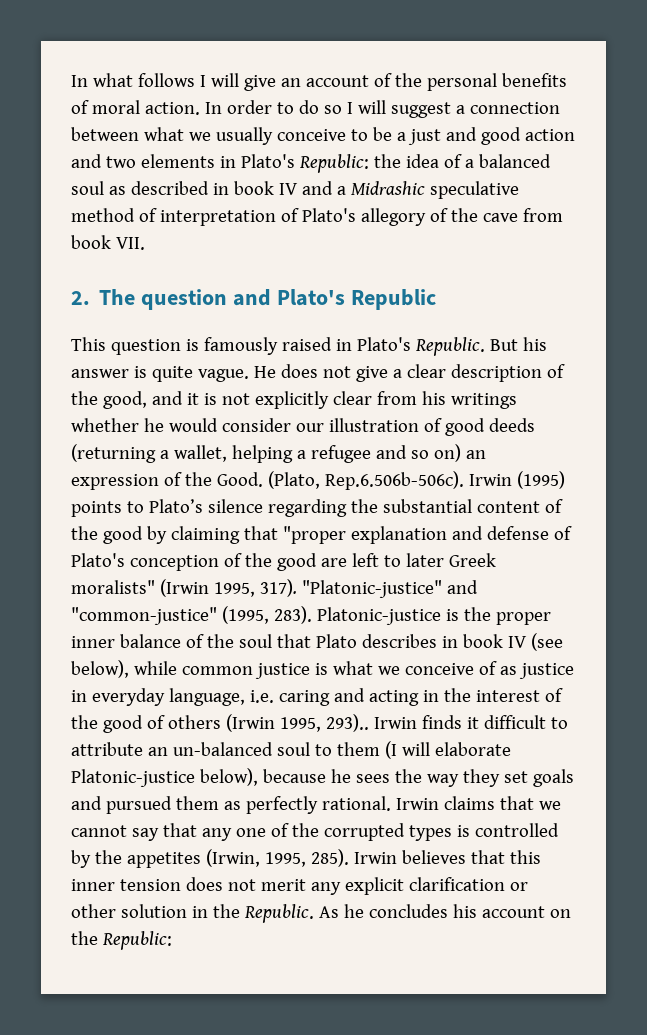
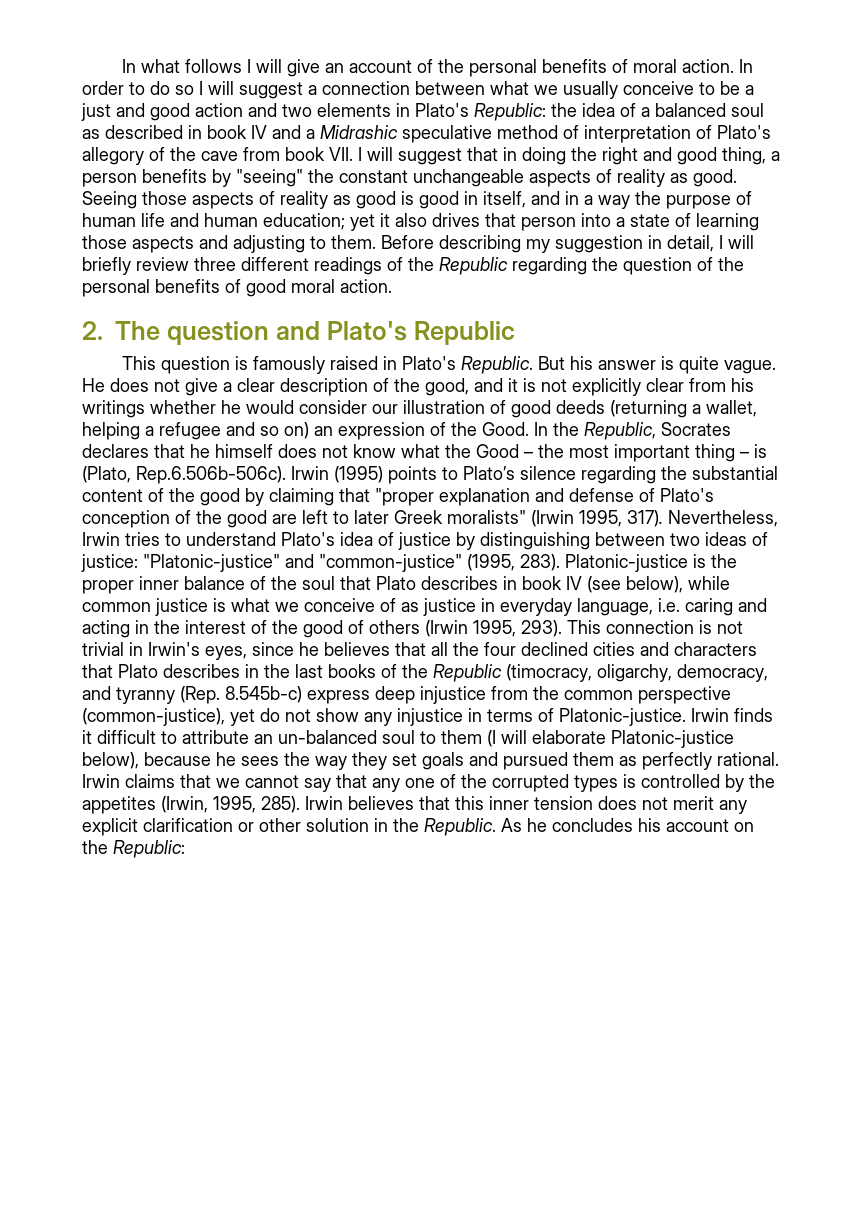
(145, 243) none -> [358,147,780,165] [82,169,737,187] [82,191,752,209] [82,213,759,231] [82,235,754,253] [82,257,744,275] [82,279,392,297] I will suggest that in doing the right and good thing, a person benefits by "seeing" the constant unchangeable aspects of reality as good. Seeing those aspects of reality as good is good in itself, and in a way the purpose of human life and human education; yet it also drives that person into a state of learning those aspects and adjusting to them. Before describing my suggestion in detail, I will briefly review three different readings of the Republic regarding the question of the personal benefits of good moral action.
(263, 479) none -> [534,422,731,440] [82,444,767,462] In the Republic, Socrates declares that he himself does not know what the Good – the most important thing – is
(297, 588) none -> [668,510,778,527] [82,532,768,550] [81,554,138,572] Nevertheless, Irwin tries to understand Plato's idea of justice by distinguishing between two ideas of justice:
[325,714,369,732] 293).. -> [521,620,743,637] [82,642,757,660] [82,664,768,682] [82,686,731,704] [82,708,686,726] 293). This connection is not trivial in Irwin's eyes, since he believes that all the four declined cities and characters that Plato describes in the last books of the Republic (timocracy, oligarchy, democracy, and tyranny (Rep. 8.545b-c) express deep injustice from the common perspective (common-justice), yet do not show any injustice in terms of Platonic-justice.

